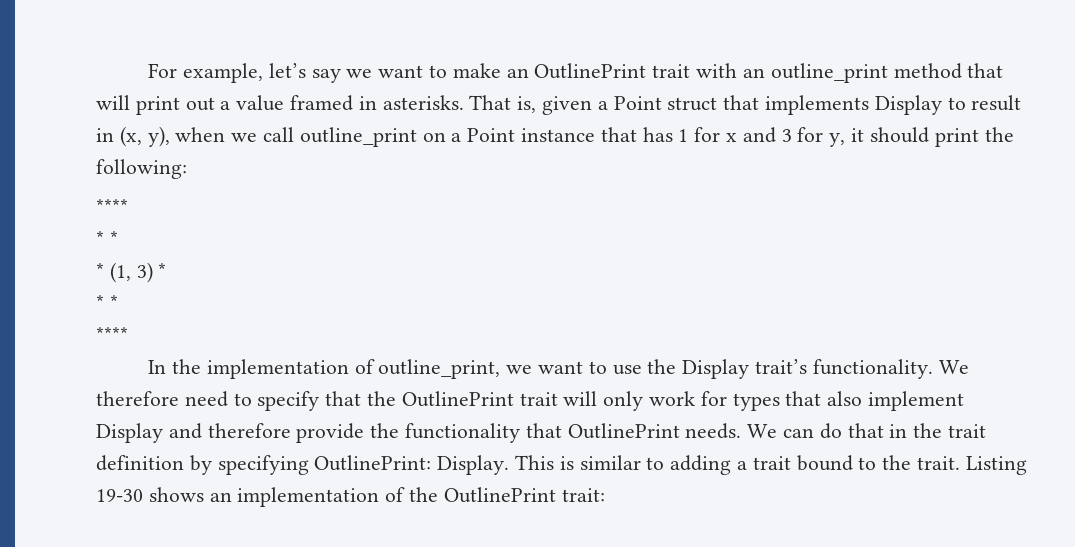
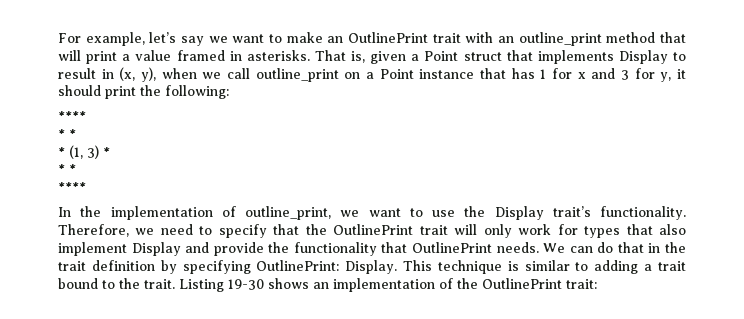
[185,97,215,111] out -> (118, 57) none
[938,360,969,374] [96,391,179,406] We therefore -> [58,224,155,237] Therefore, we
[207,423,291,438] therefore -> (210, 247) none
(555, 462) none -> [437,260,502,274] technique

